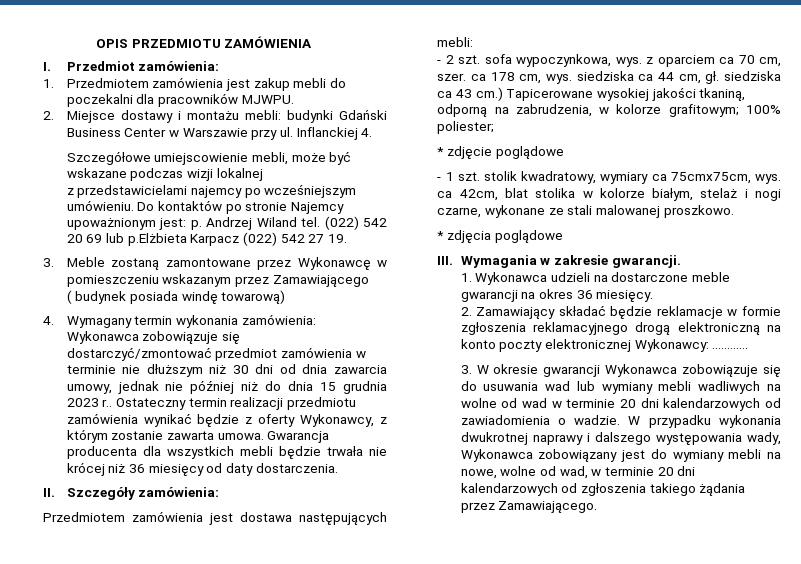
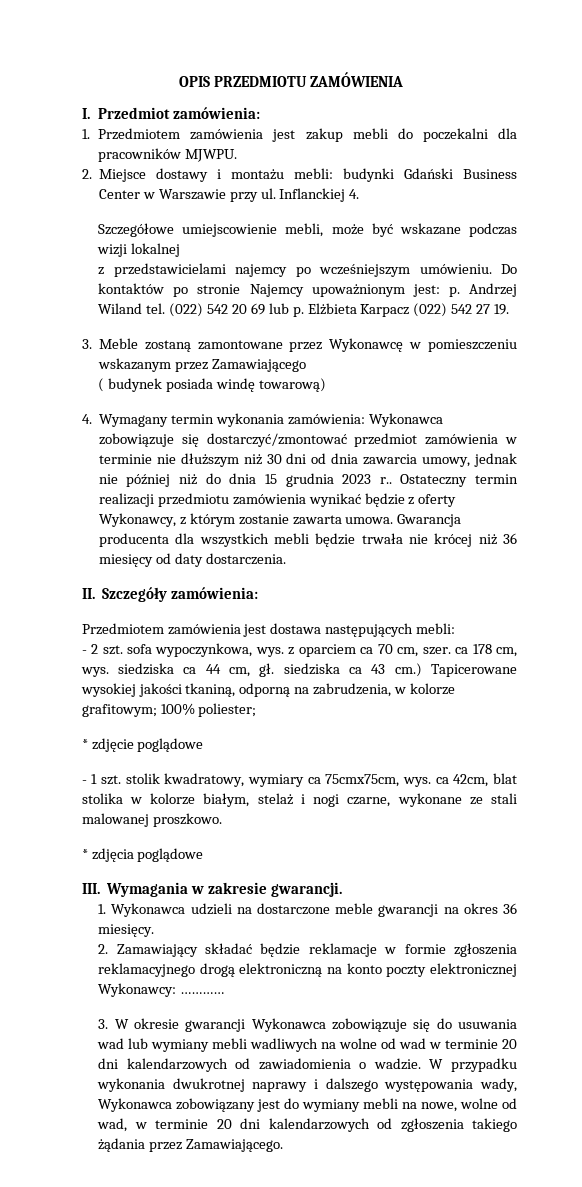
[127,233,187,246] p.Elżbieta -> [292,303,357,317] p. Elżbieta

